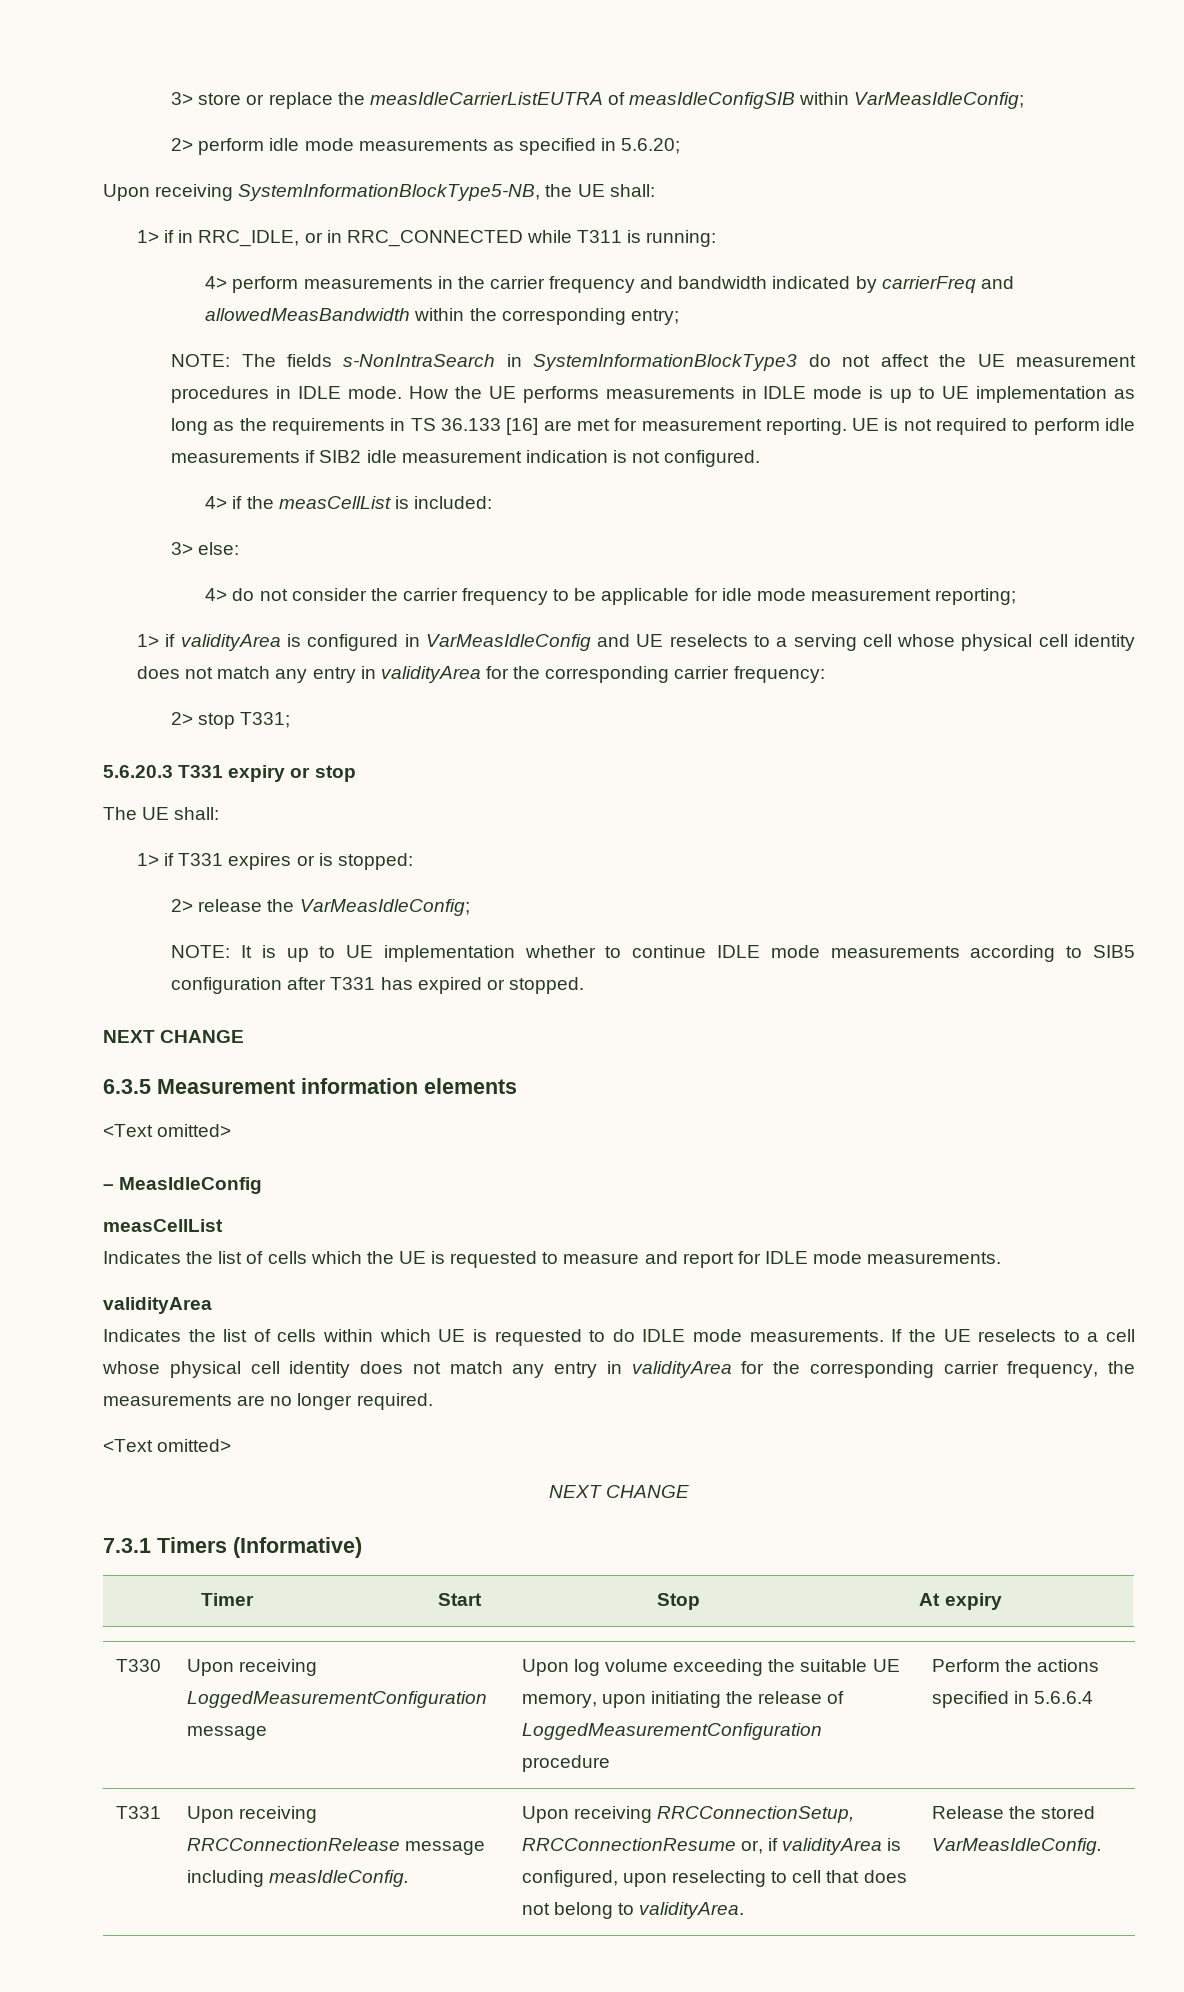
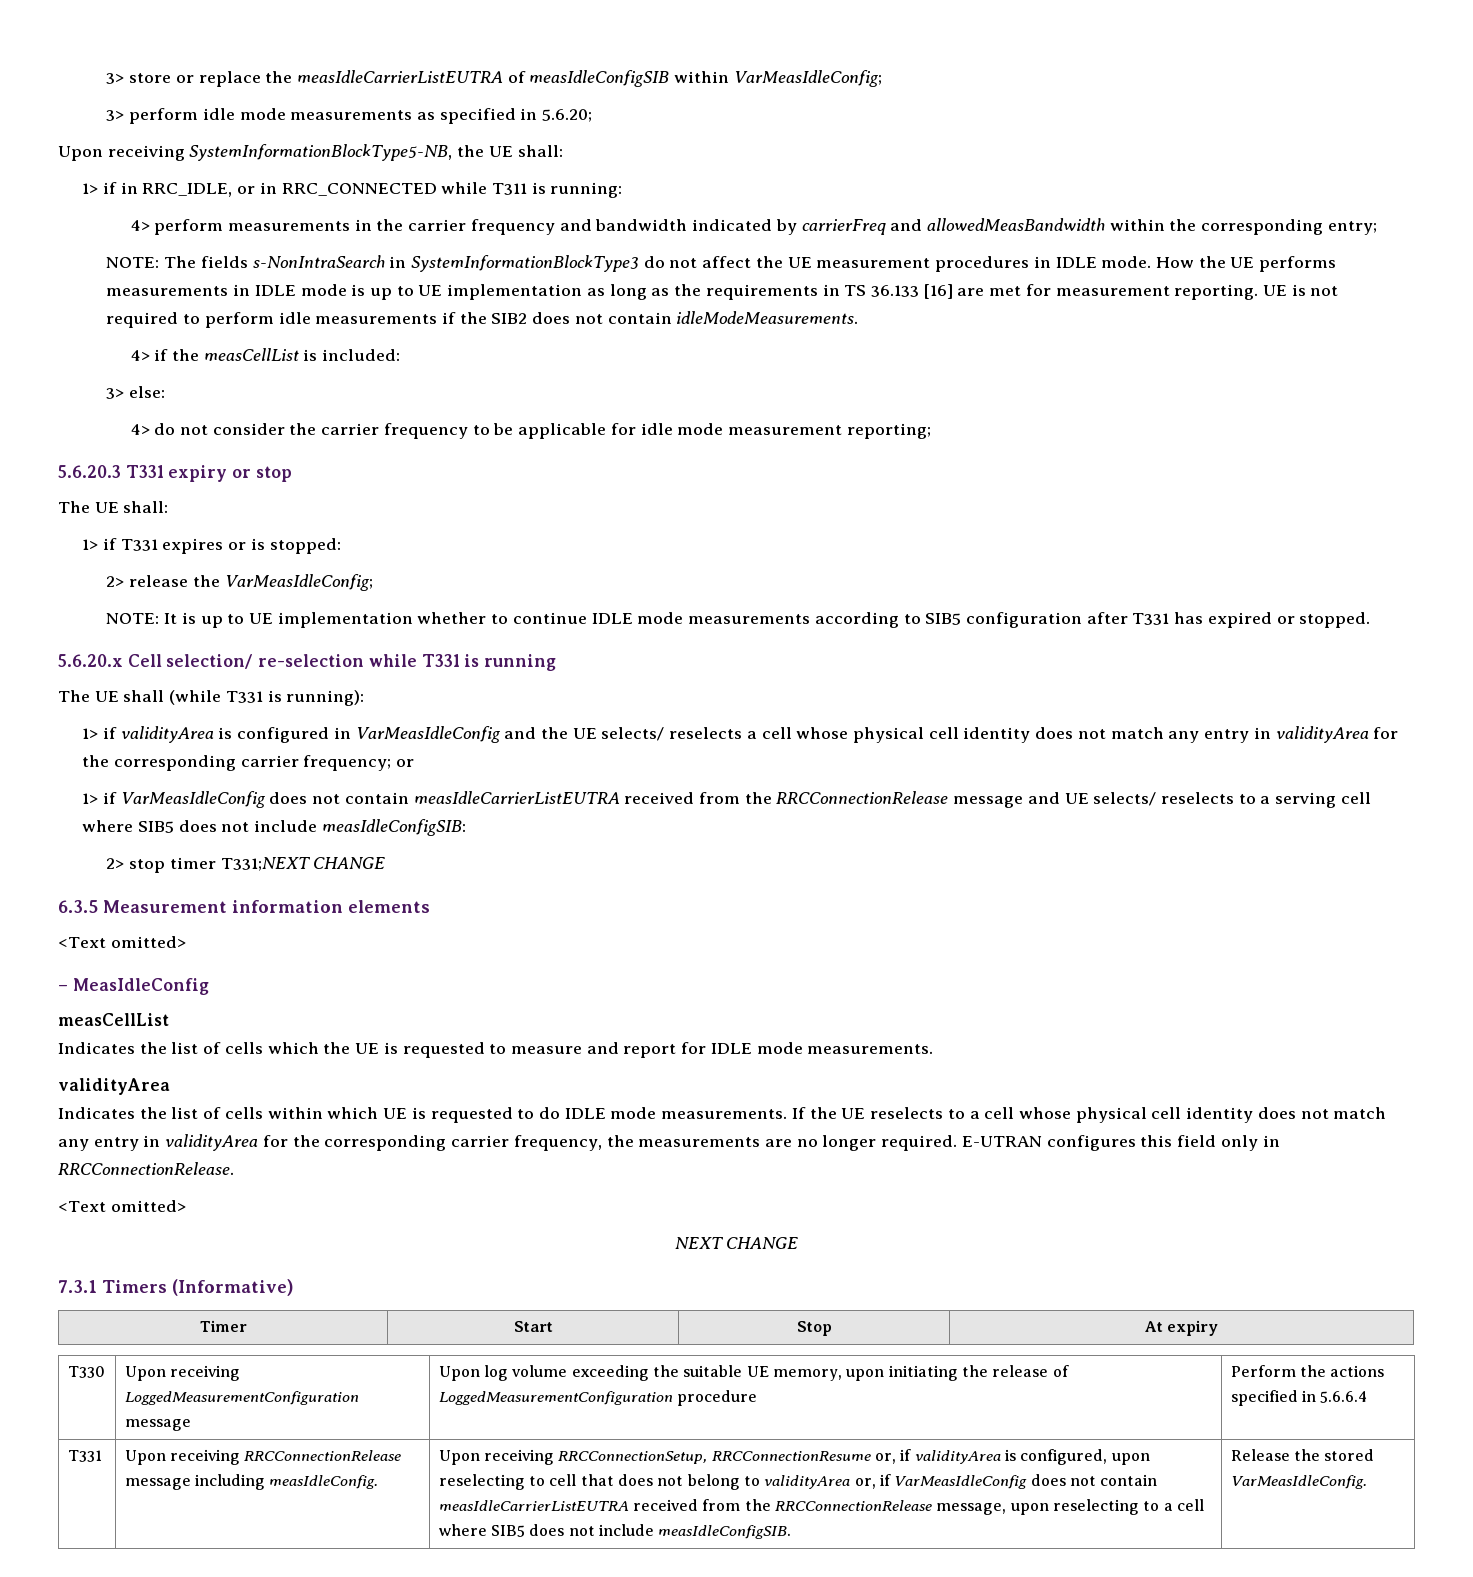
[171,138,194,151] 2> -> [106,110,125,121] 3>
[319,450,761,467] SIB2 idle measurement indication is not configured. -> [459,311,859,324] the SIB2 does not contain idleModeMeasurements.
[137,634,1136,651] [137,666,825,683] [171,712,291,729] // 1> if validityArea is configured in VarMeasIdleConfig and UE reselects to a serving cell whose physical cell identity does not match any entry in validityArea for the corresponding carrier frequency: // 2> stop T331; -> (931, 431) none
[103,1030,155,1043] NEXT -> [58,654,557,671] [58,690,365,706] [82,726,1399,743] [82,755,415,771] [82,791,1371,808] [82,819,466,836] [106,857,310,873] 5.6.20.x Cell selection/ re-selection while T331 is running // The UE shall (while T331 is running): // 1> if validityArea is configured in VarMeasIdleConfig and the UE selects/ reselects a cell whose physical cell identity does not match any entry in validityArea for the corresponding carrier frequency; or // 1> if VarMeasIdleConfig does not contain measIdleCarrierListEUTRA received from the RRCConnectionRelease message and UE selects/ reselects to a serving cell where SIB5 does not include measIdleConfigSIB: // 2> stop timer T331;NEXT
(433, 1401) none -> [961,1135,1280,1151] [58,1162,234,1175] E-UTRAN configures this field only in RRCConnectionRelease.
[639,1902,745,1919] validityArea. -> [764,1474,1158,1489] [438,1499,1204,1515] [438,1524,792,1539] validityArea or, if VarMeasIdleConfig does not contain measIdleCarrierListEUTRA received from the RRCConnectionRelease message, upon reselecting to a cell where SIB5 does not include measIdleConfigSIB.

